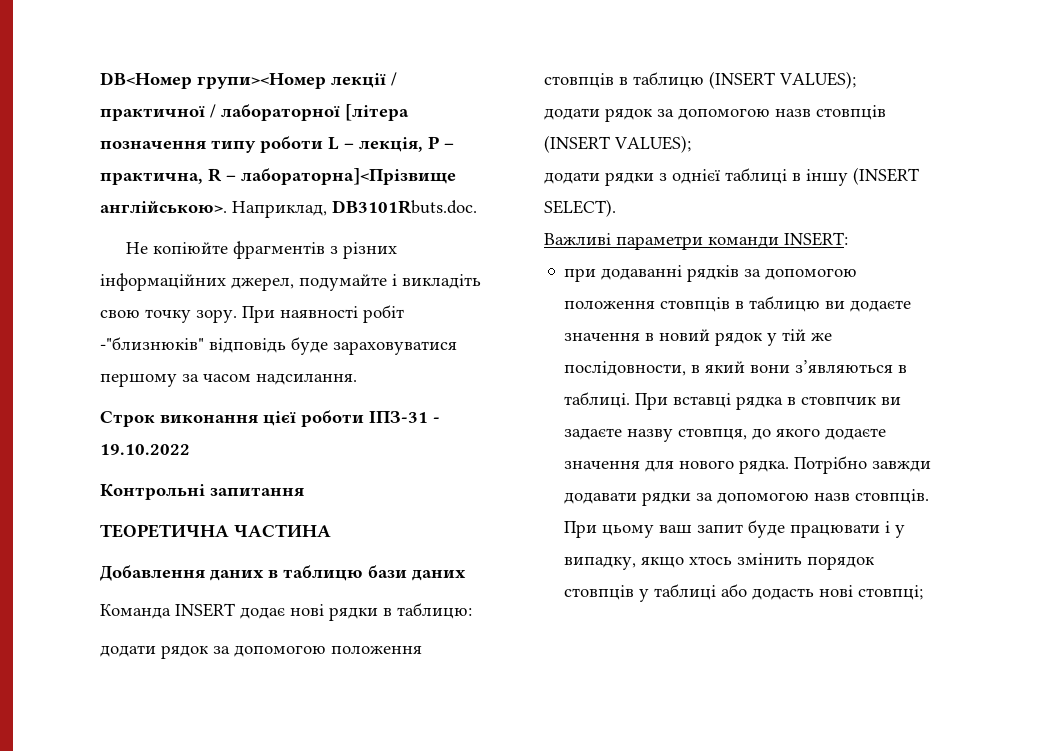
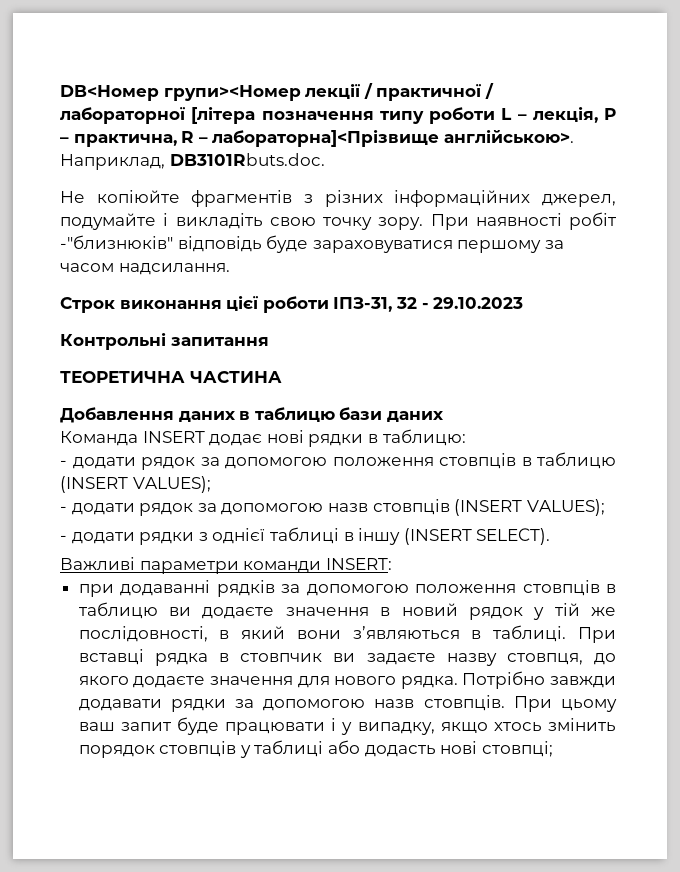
[369,411,440,423] [100,444,190,455] ІПЗ-31 - 19.10.2022 -> [333,297,524,312] ІПЗ-31, 32 - 29.10.2023
(472, 611) none -> [60,460,67,466] -
(856, 80) none -> [60,506,67,512] -
(691, 144) none -> [60,535,67,541] -
[564,361,687,376] послідовности, -> [78,626,208,642] послідовності,

